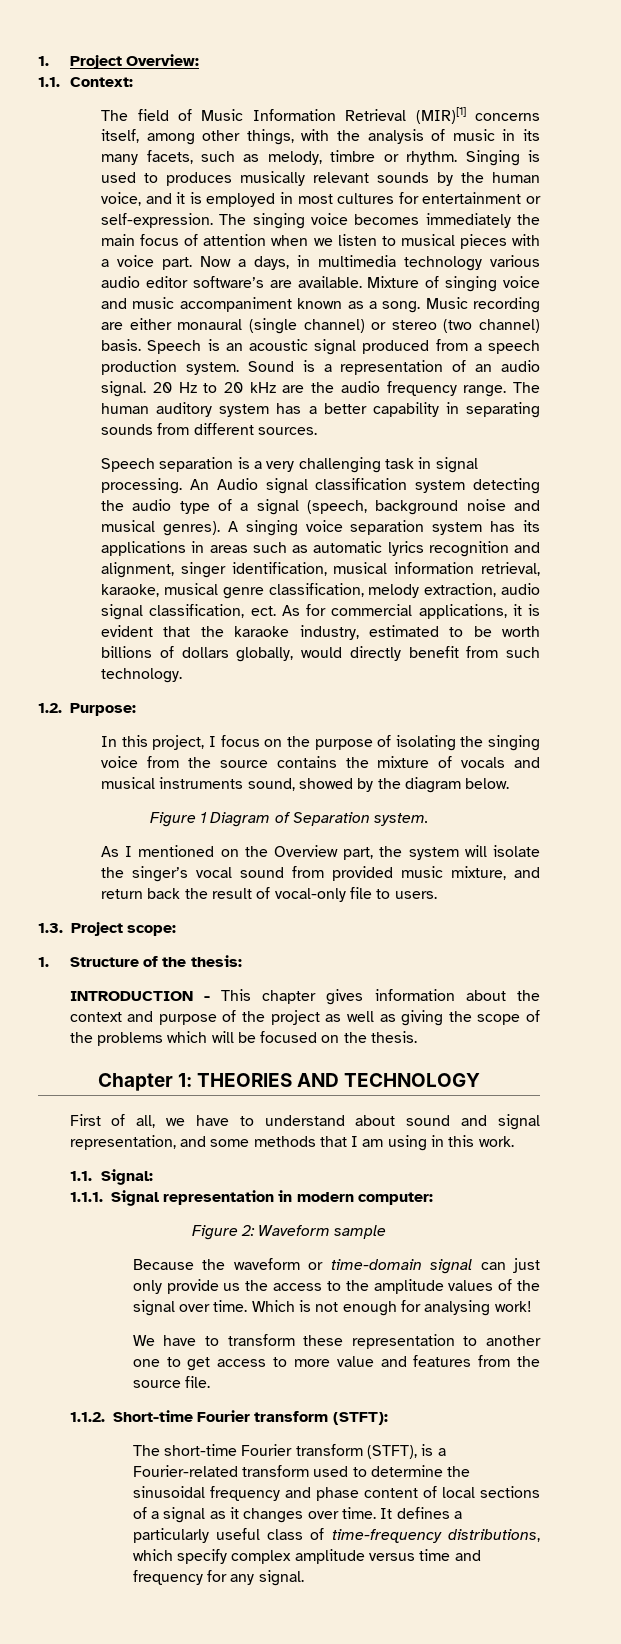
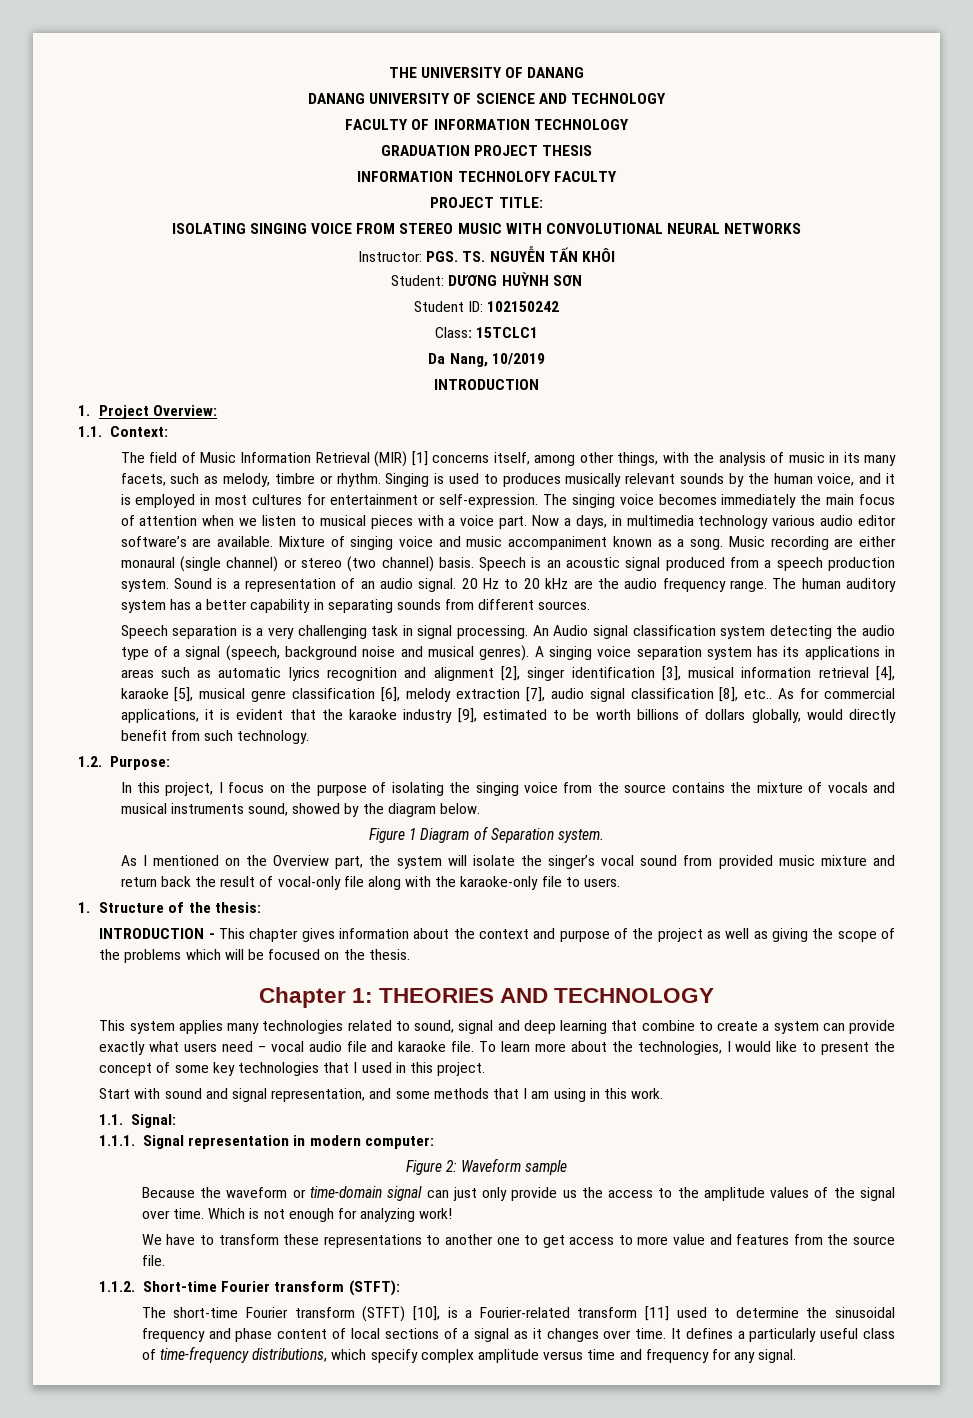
(38, 61) none -> [388,67,585,78] [308,93,666,104] [345,119,629,130] [380,145,593,156] [357,171,617,182] [430,197,543,208] [171,223,802,234] [358,246,615,262] [391,272,582,286] [413,301,560,312] [434,327,539,338] [428,353,545,367] [434,379,539,390] THE UNIVERSITY OF DANANG // DANANG UNIVERSITY OF SCIENCE AND TECHNOLOGY // FACULTY OF INFORMATION TECHNOLOGY // GRADUATION PROJECT THESIS // INFORMATION TECHNOLOFY FACULTY // PROJECT TITLE: // ISOLATING SINGING VOICE FROM STEREO MUSIC WITH CONVOLUTIONAL NEURAL NETWORKS // Instructor: PGS. TS. NGUYỄN TẤN KHÔI // Student: DƯƠNG HUỲNH SƠN // Student ID: 102150242 // Class: 15TCLC1 // Da Nang, 10/2019 // INTRODUCTION //
[415,107,466,124] (MIR)[1] -> [374,451,428,467] (MIR) [1]
[101,562,540,578] [101,583,540,599] [101,604,276,620] alignment, singer identification, musical information retrieval, karaoke, musical genre classification, melody extraction, audio signal classification, ect. -> [433,666,895,681] [120,687,773,702] alignment [2], singer identification [3], musical information retrieval [4], karaoke [5], musical genre classification [6], melody extraction [7], audio signal classification [8], etc..
[299,625,359,640] industry, -> [403,708,477,723] industry [9],
[451,866,507,880] mixture, -> [820,855,867,866] mixture
(373, 893) none -> [367,876,562,890] along with the karaoke-only file
[38,922,177,936] // 1.3. Project scope: -> (620, 882) none
[69,1114,396,1128] First of all, we have to understand about -> [99,1020,895,1034] [99,1041,896,1055] [99,1062,486,1076] [99,1088,161,1099] This system applies many technologies related to sound, signal and deep learning that combine to create a system can provide exactly what users need – vocal audio file and karaoke file. To learn more about the technologies, I would like to present the concept of some key technologies that I used in this project. // Start with
[424,1300,491,1316] analysing -> [360,1208,416,1222] analyzing
[351,1334,455,1349] representation -> [323,1234,422,1248] representations
[366,1445,417,1459] (STFT), -> [362,1306,440,1322] (STFT) [10],
(309, 1471) none -> [644,1306,669,1321] [11]

